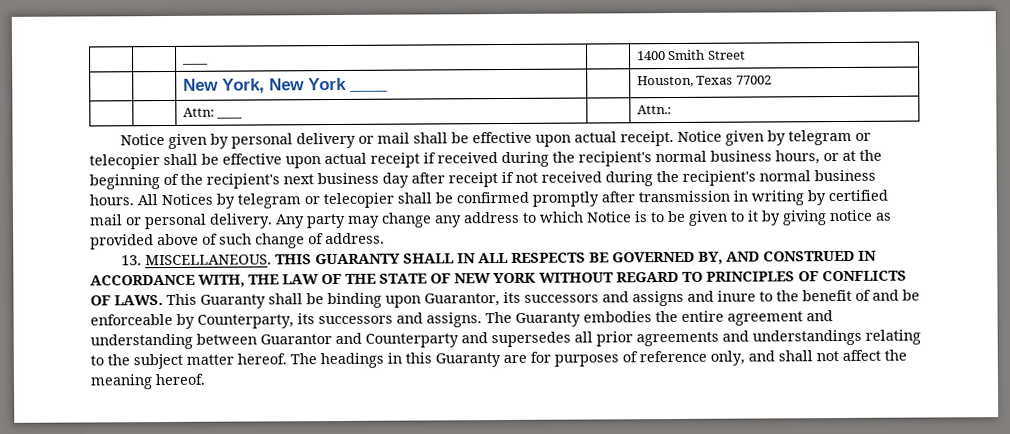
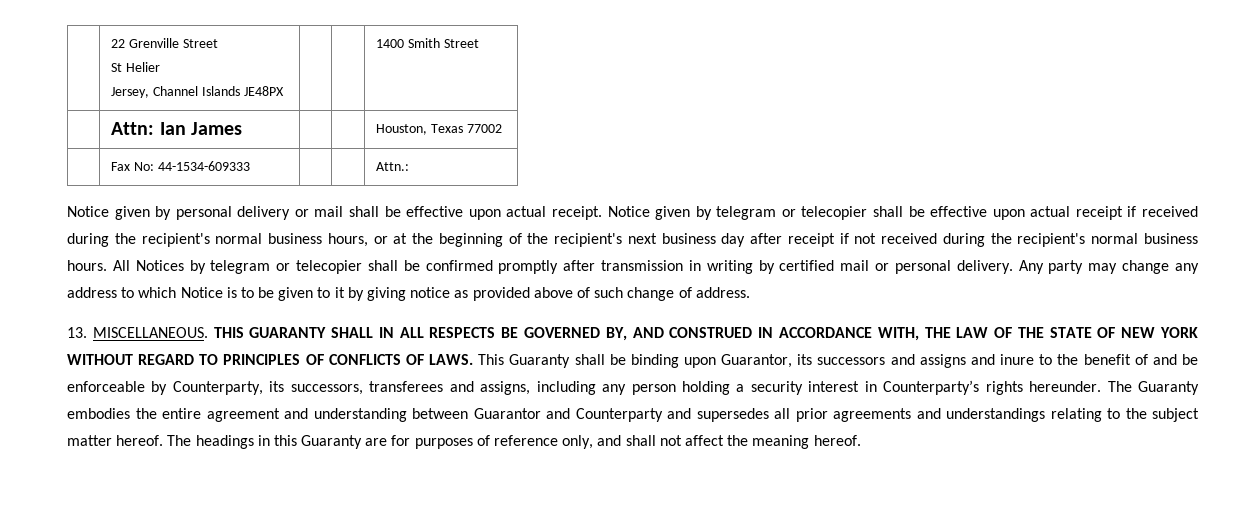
[181,62,209,65] [636,49,746,61] [182,77,388,94] | | ____ | | 1400 Smith Street // | | New York, New York ____ -> [111,38,218,48] [111,62,161,72] [111,86,284,98] [376,38,479,48] [111,122,242,135] | 22 Grenville Street // St Helier // Jersey, Channel Islands JE48PX | | | 1400 Smith Street // | Attn: Ian James |
[182,107,244,119] | Attn: ____ -> [111,161,250,171] Fax No: 44-1534-609333 |
[318,312,482,328] successors and assigns. -> [290,380,1102,395] successors, transferees and assigns, including any person holding a security interest in Counterparty’s rights hereunder.

